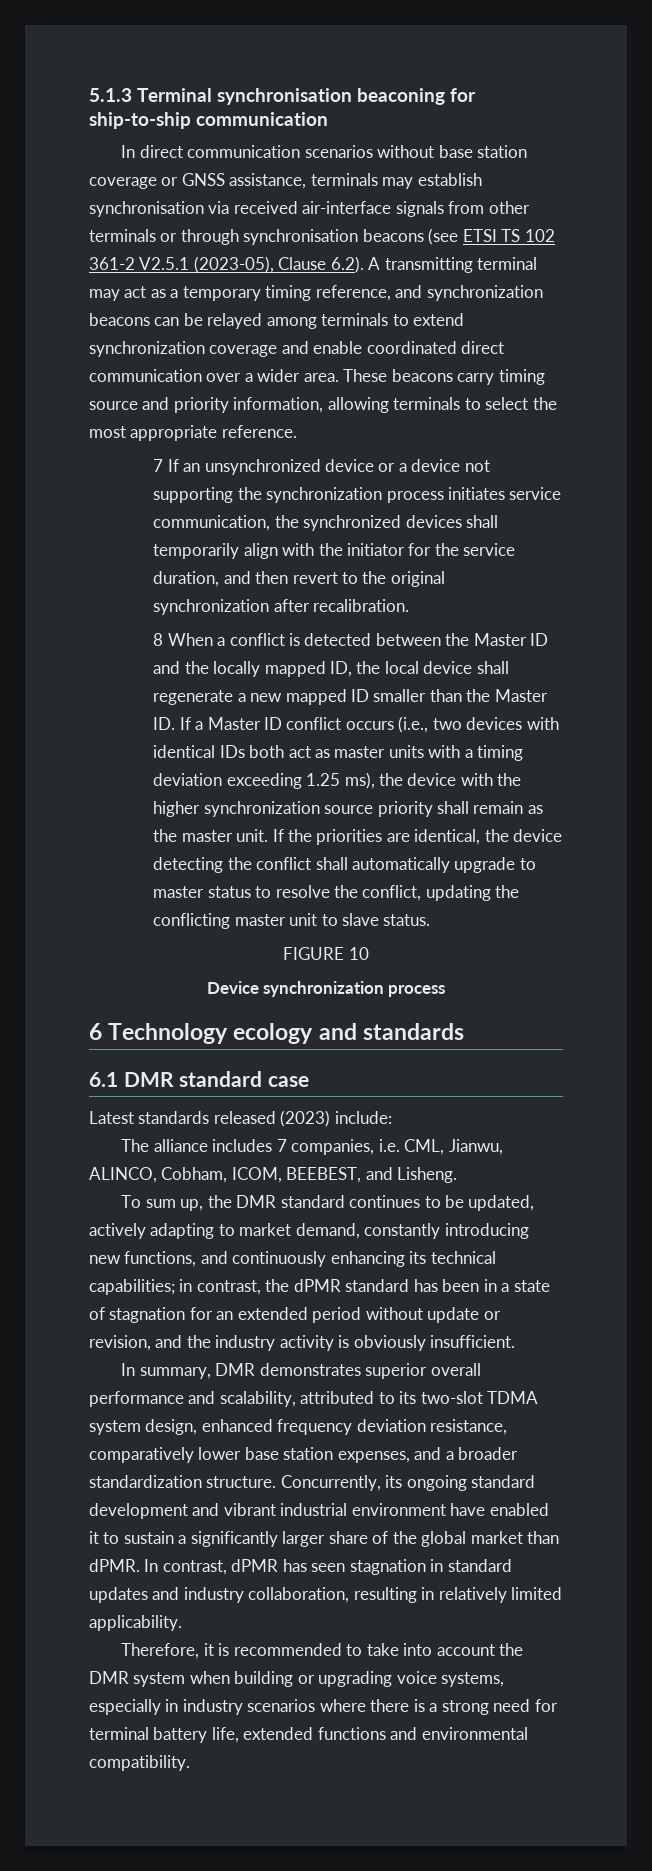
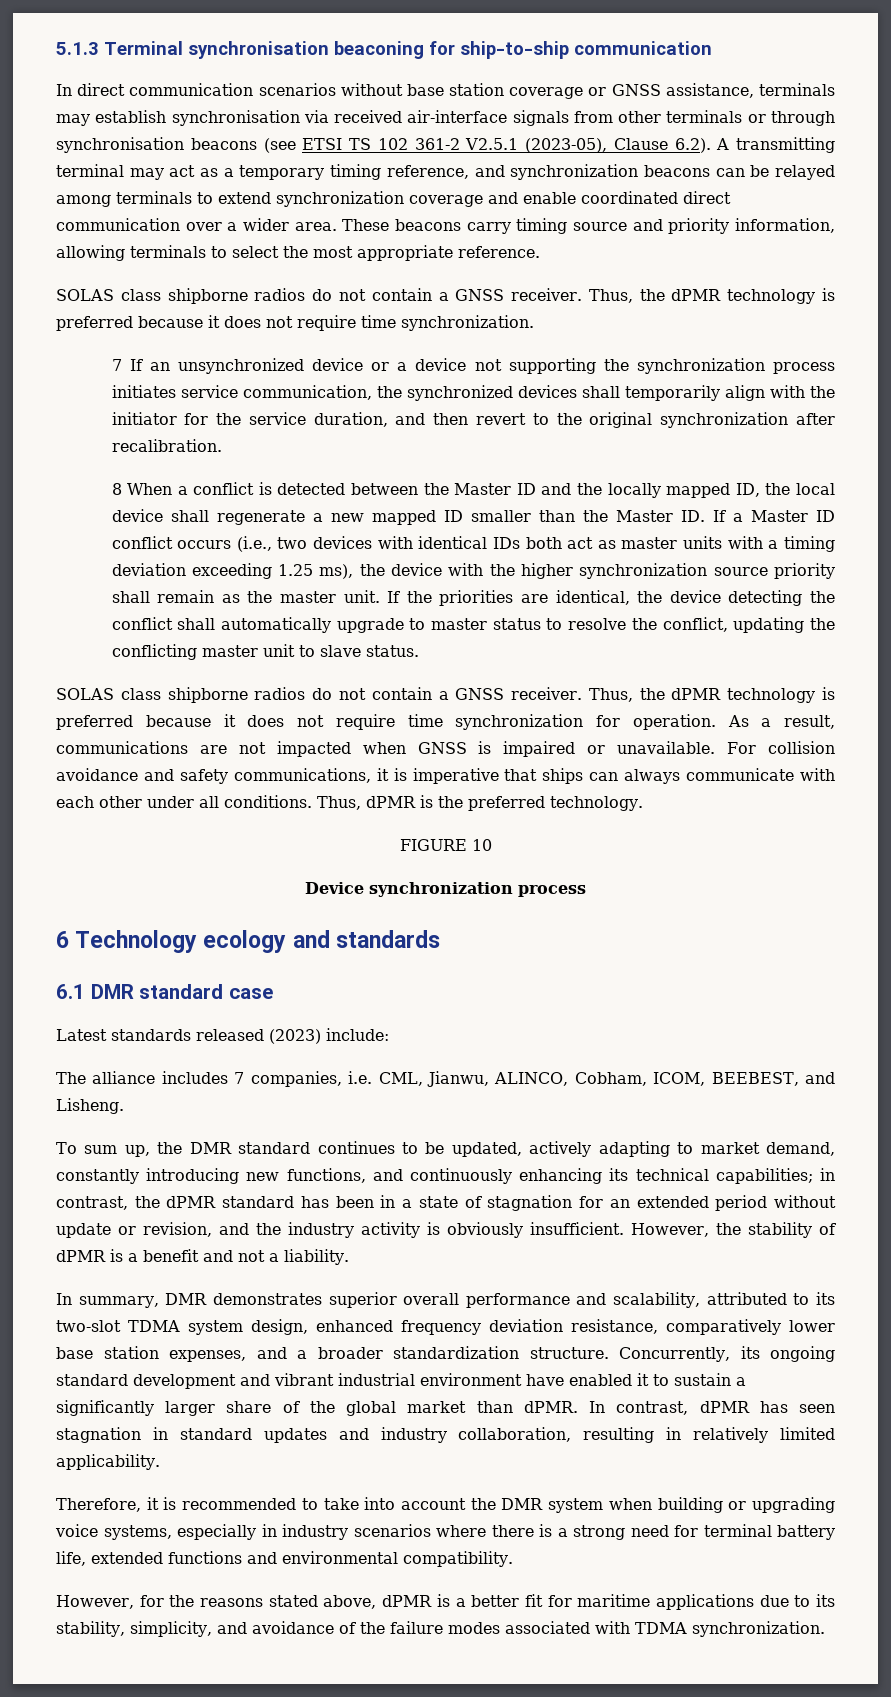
(297, 431) none -> [56,288,835,304] [56,315,534,331] // SOLAS class shipborne radios do not contain a GNSS receiver. Thus, the dPMR technology is preferred because it does not require time synchronization.
(431, 920) none -> [56,687,835,703] [56,714,835,730] [56,741,836,757] [56,768,835,784] [56,795,643,811] // SOLAS class shipborne radios do not contain a GNSS receiver. Thus, the dPMR technology is preferred because it does not require time synchronization for operation. As a result, communications are not impacted when GNSS is impaired or unavailable. For collision avoidance and safety communications, it is imperative that ships can always communicate with each other under all conditions. Thus, dPMR is the preferred technology.
(516, 1341) none -> [631,1222,836,1238] [56,1249,349,1265] However, the stability of dPMR is a benefit and not a liability.
(190, 1763) none -> [56,1594,835,1610] [56,1621,825,1637] // However, for the reasons stated above, dPMR is a better fit for maritime applications due to its stability, simplicity, and avoidance of the failure modes associated with TDMA synchronization.

